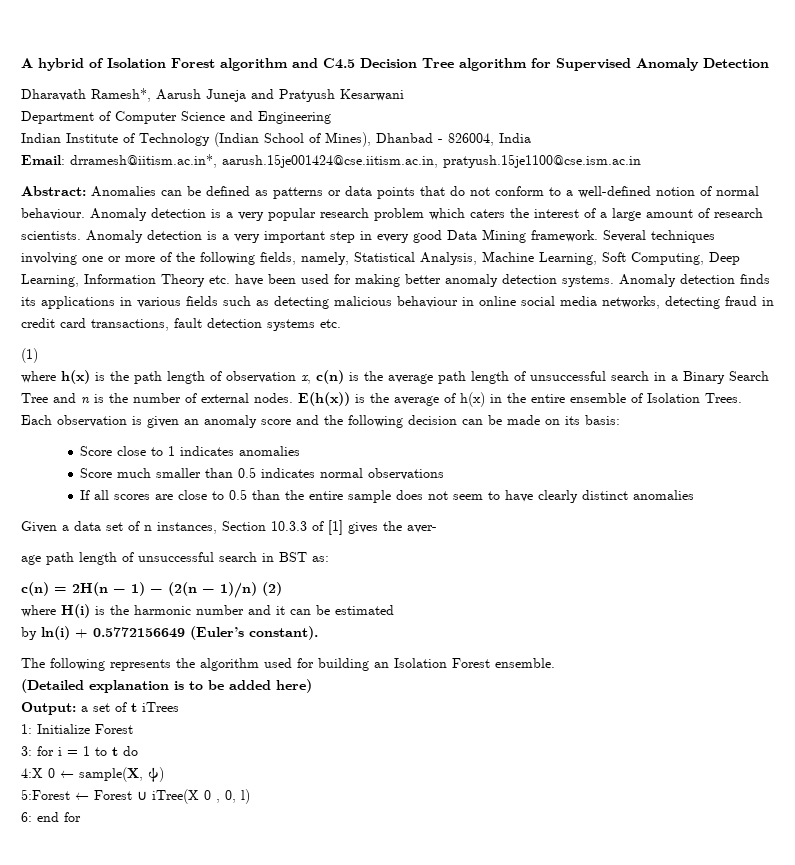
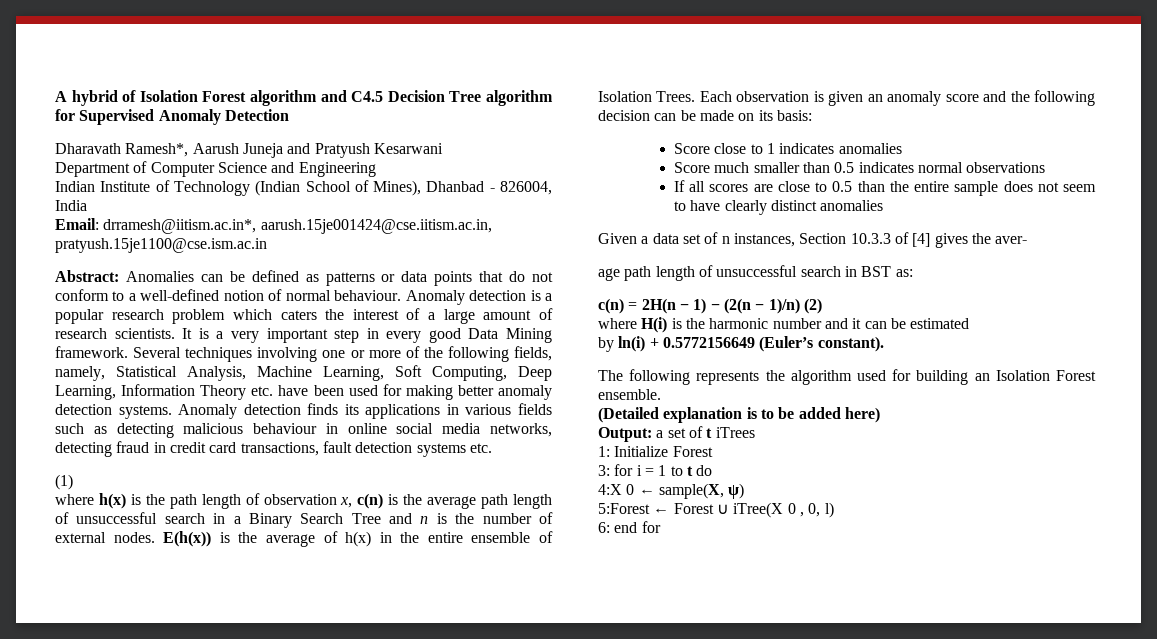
[238,212,264,221] very -> (552, 297) none
[86,230,202,243] Anomaly detection -> [182,328,193,339] It
[328,520,343,535] [1] -> [912,233,931,247] [4]

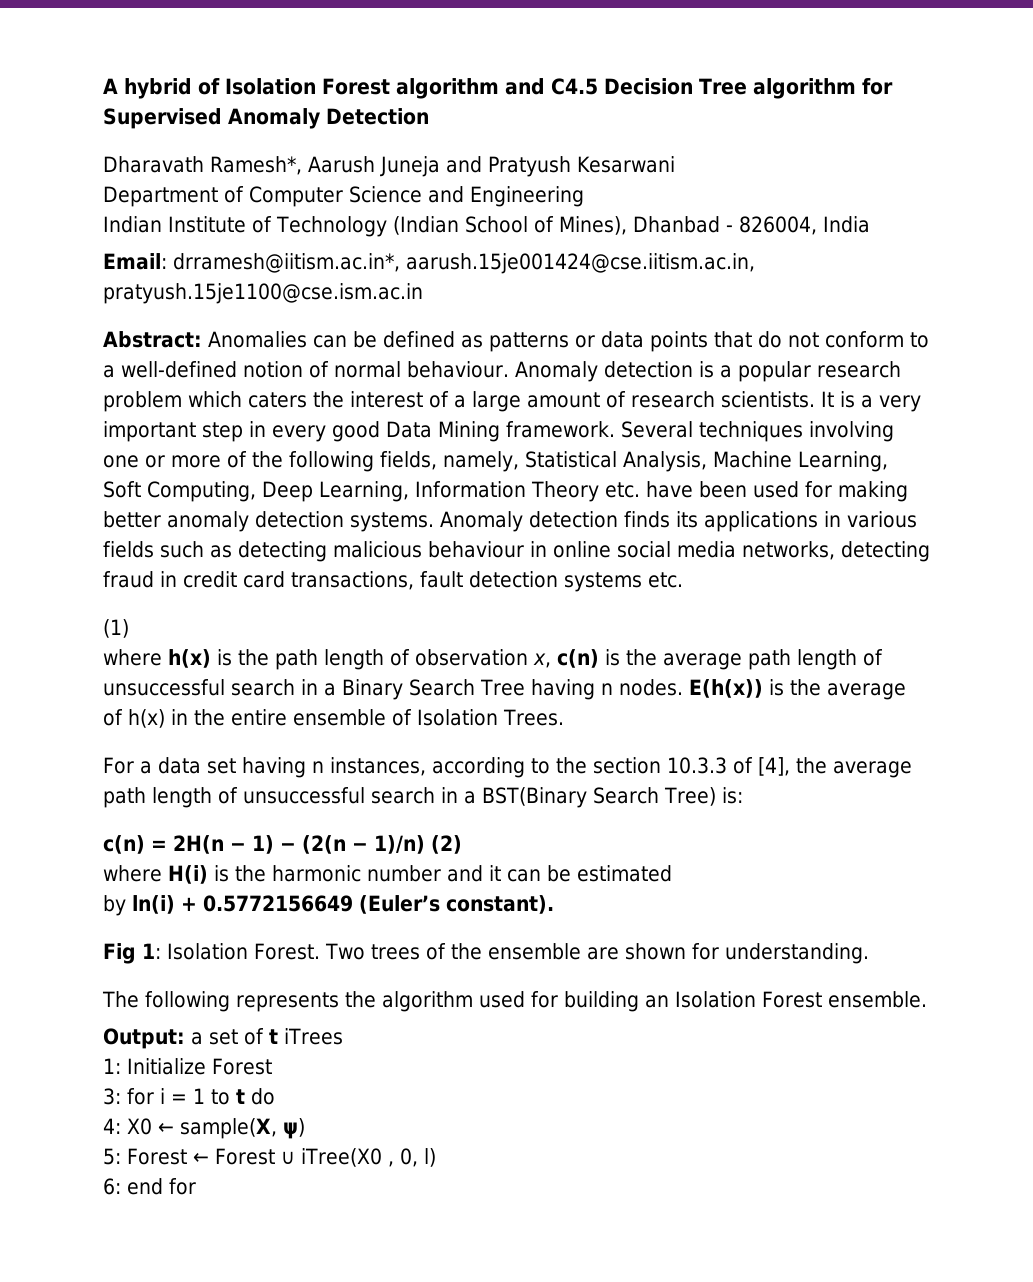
[389,512,553,524] [55,532,106,543] and n is the number of external -> [530,679,613,700] having n
[699,90,1095,106] [598,110,812,121] [673,143,902,154] [673,162,1046,173] [673,180,1096,196] [673,200,884,215] [598,233,637,244] Each observation is given an anomaly score and the following decision can be made on its basis: // Score close to 1 indicates anomalies // Score much smaller than 0.5 indicates normal observations // If all scores are close to 0.5 than the entire sample does not seem to have clearly distinct anomalies // Given -> [103,757,134,774] // For
[704,232,719,244] of -> [241,757,306,778] having
[799,232,1028,248] [598,265,913,281] Section 10.3.3 of [4] gives the aver- // age path length of unsuccessful search in BST as: -> [431,757,912,778] [103,787,743,808] according to the section 10.3.3 of [4], the average path length of unsuccessful search in a BST(Binary Search Tree) is:
(884, 344) none -> [103,943,869,964] // Fig 1: Isolation Forest. Two trees of the ensemble are shown for understanding.
[598,407,880,423] // (Detailed explanation is to be added here) -> (927, 999) none
[598,484,635,495] 4:X 0 -> [103,1118,152,1135] 4: X0
[598,503,650,514] 5:Forest -> [103,1148,187,1165] 5: Forest
[733,502,796,518] iTree(X 0 -> [300,1148,382,1167] iTree(X0

